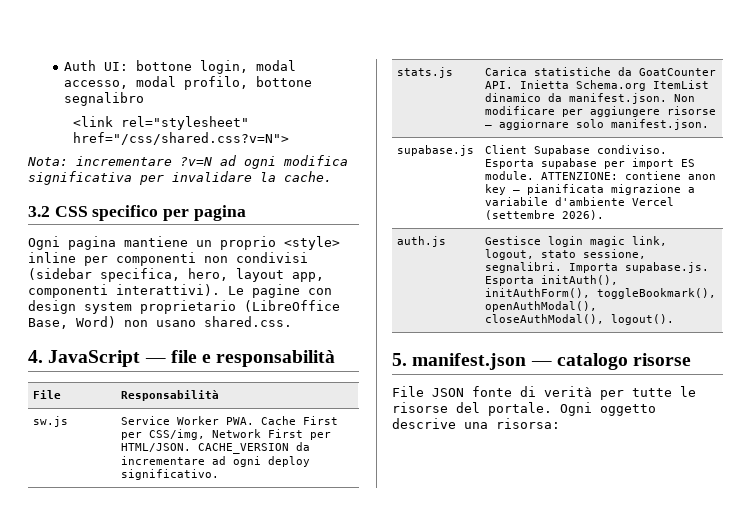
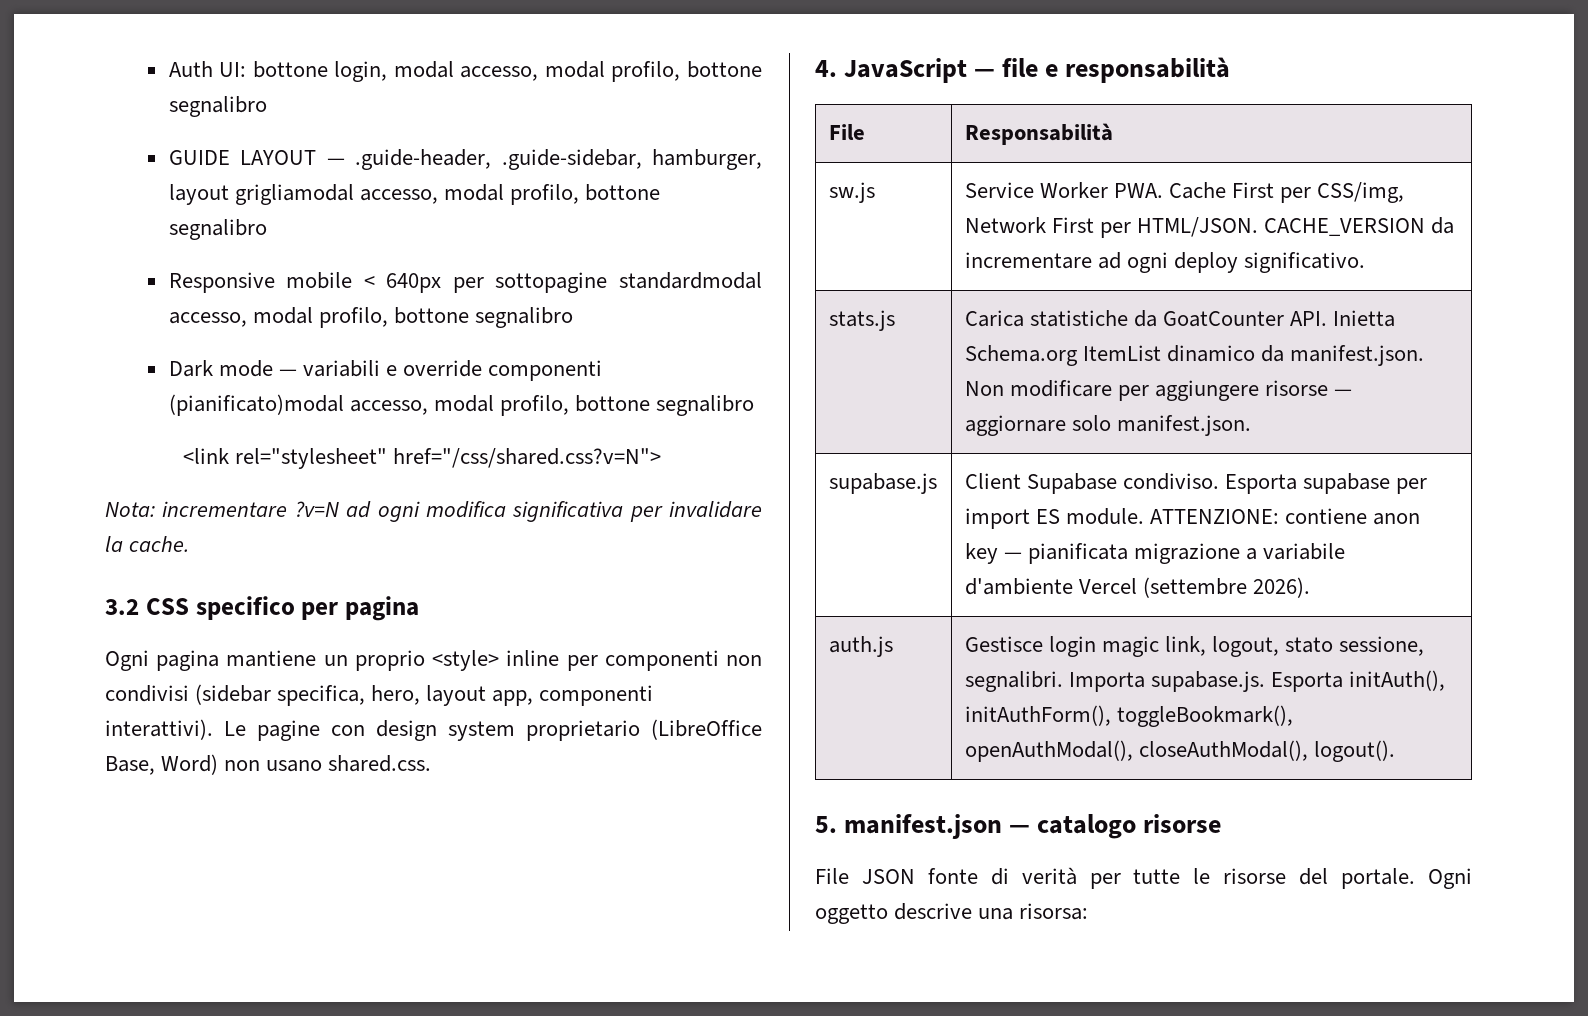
(145, 99) none -> [168,149,762,170] [168,184,660,205] [168,219,267,240] [168,272,762,293] [168,307,573,328] [168,360,602,381] [168,394,754,416] // GUIDE LAYOUT — .guide-header, .guide-sidebar, hamburger, layout grigliamodal accesso, modal profilo, bottone segnalibro // Responsive mobile < 640px per sottopagine standardmodal accesso, modal profilo, bottone segnalibro // Dark mode — variabili e override componenti (pianificato)modal accesso, modal profilo, bottone segnalibro

